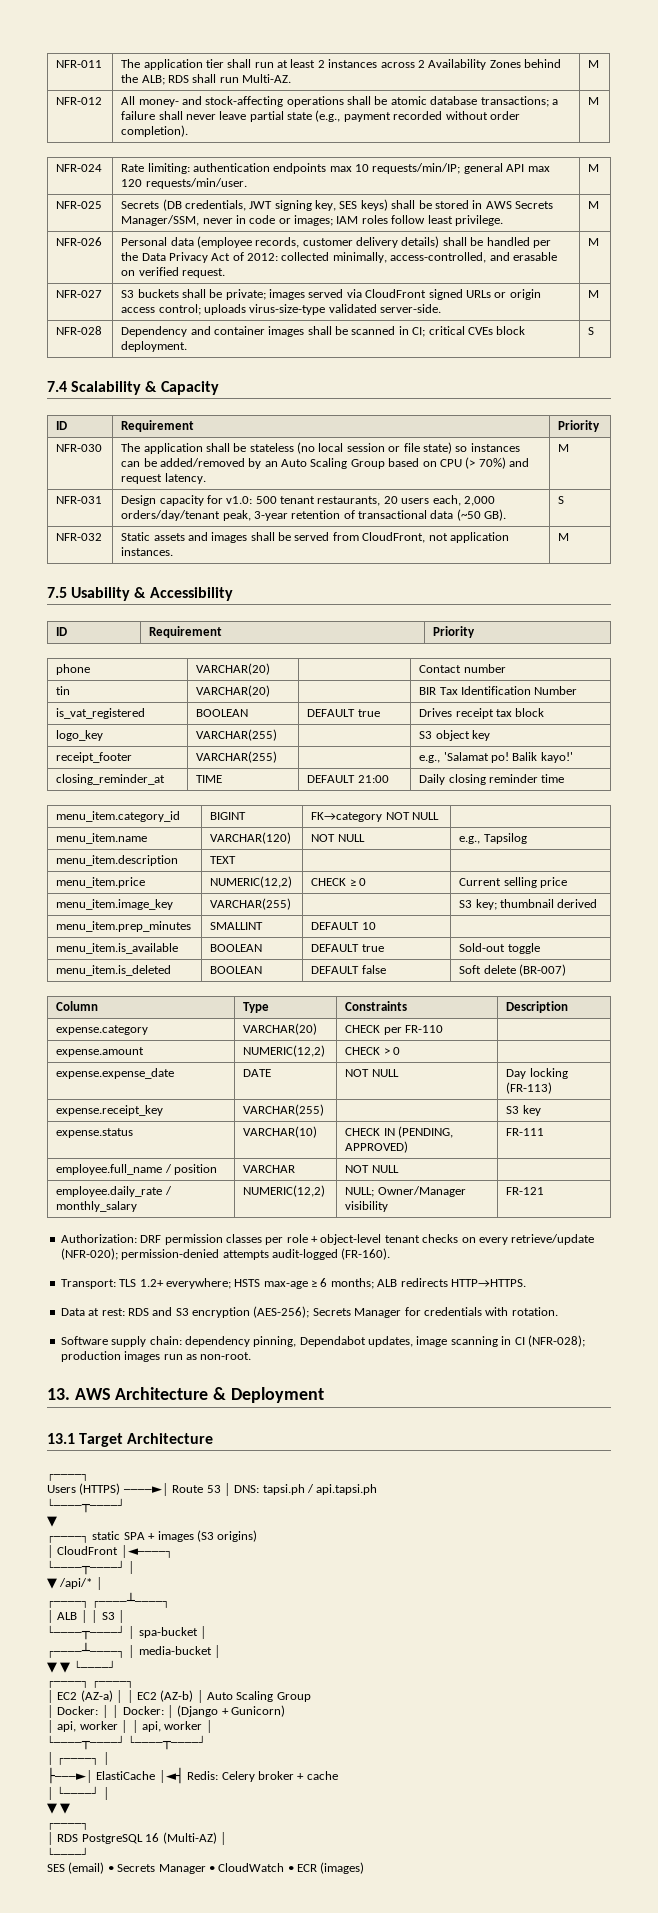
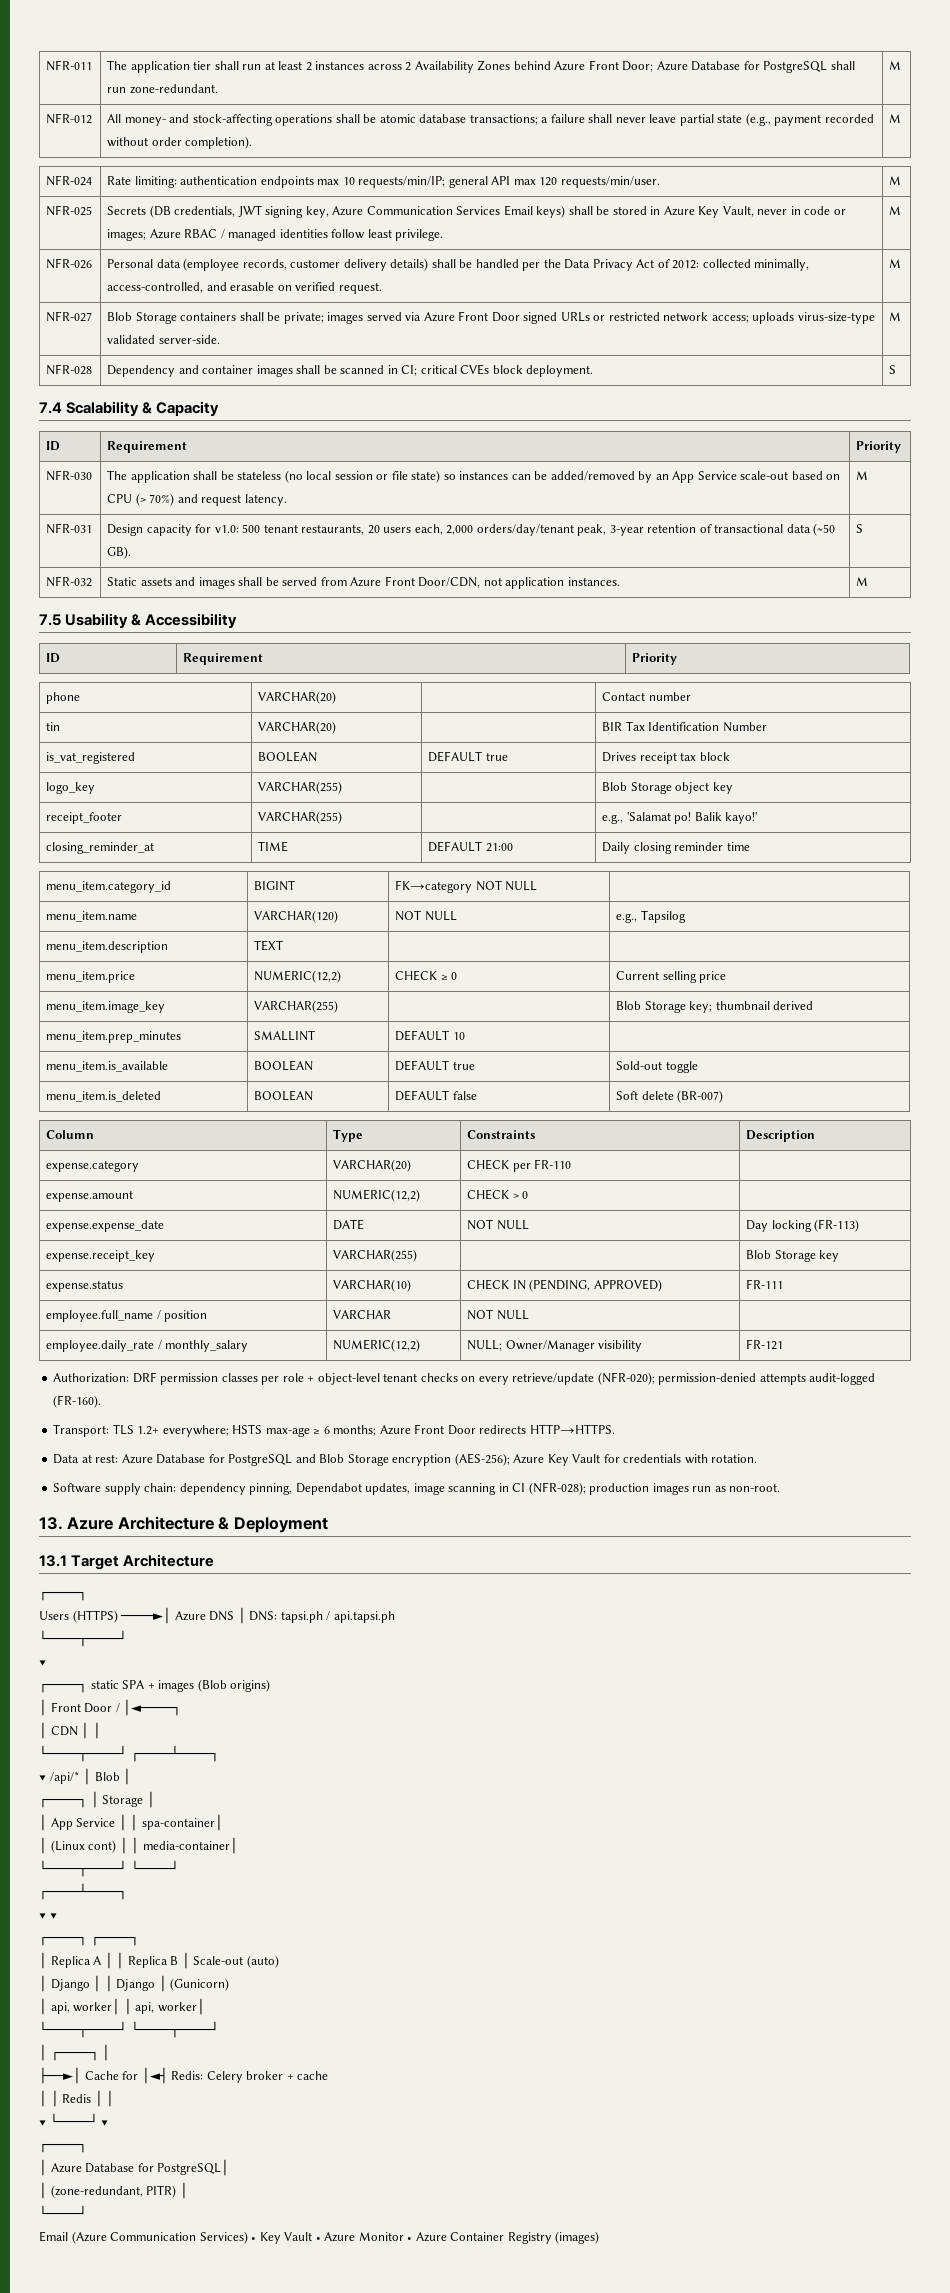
[121,74,292,85] the ALB; RDS shall run Multi-AZ. -> [554,60,855,73] [107,84,218,94] Azure Front Door; Azure Database for PostgreSQL shall run zone-redundant.
[339,201,358,209] SES -> [332,205,533,216] Azure Communication Services Email
[485,201,554,209] [121,215,200,226] AWS Secrets Manager/SSM, -> [663,206,754,218] Azure Key Vault,
[336,215,388,224] IAM roles -> [149,229,328,241] Azure RBAC / managed identities
[121,289,179,298] S3 buckets -> [107,312,237,324] Blob Storage containers
[365,289,541,300] [121,304,201,315] CloudFront signed URLs or origin access control; -> [423,311,749,324] Azure Front Door signed URLs or restricted network access;
[281,458,385,469] Auto Scaling Group -> [672,471,789,483] App Service scale-out
[362,532,426,543] CloudFront, -> [350,576,481,588] Azure Front Door/CDN,
[419,731,433,739] S3 -> [602,782,672,794] Blob Storage
[459,900,473,908] S3 -> [616,1001,686,1013] Blob Storage
[506,1106,520,1114] S3 -> [746,1250,816,1262] Blob Storage
[377,1279,398,1287] ALB -> [379,1424,476,1435] Azure Front Door
[127,1306,402,1318] RDS and S3 encryption (AES-256); Secrets Manager -> [121,1453,601,1466] Azure Database for PostgreSQL and Blob Storage encryption (AES-256); Azure Key Vault
[74,1388,111,1400] AWS -> [67,1517,114,1530] Azure
[172,1485,221,1493] Route 53 -> [174,1611,235,1621] Azure DNS
[196,1530,214,1542] (S3 -> [197,1679,227,1692] (Blob
[57,1545,173,1558] [47,1560,136,1575] CloudFront │◄────┐ // └────┬────┘ │ -> [50,1699,182,1716] [39,1722,101,1739] [39,1745,219,1762] Front Door / │◄────┐ // │ CDN │ │ // └────┬────┘ ┌────┴────┐
[47,1592,171,1608] [47,1610,125,1623] [47,1625,208,1640] [47,1642,222,1658] [47,1660,116,1673] // ┌────┐ ┌────┴────┐ // │ ALB │ │ S3 │ // └────┬────┘ │ spa-bucket │ // ┌────┴────┐ │ media-bucket │ // ▼ ▼ └────┘ -> [94,1768,132,1785] [39,1791,155,1808] [39,1814,223,1831] [39,1837,238,1854] [39,1860,179,1877] [39,1883,127,1900] [39,1913,57,1919] Blob │ // ┌────┐ │ Storage │ // │ App Service │ │ spa-container│ // │ (Linux cont) │ │ media-container│ // └────┬────┘ └────┘ // ┌────┴────┐ // ▼ ▼
[57,1690,311,1703] [47,1705,285,1718] [47,1720,213,1733] EC2 (AZ-a) │ │ EC2 (AZ-b) │ Auto Scaling Group // │ Docker: │ │ Docker: │ (Django + Gunicorn) // │ api, worker │ │ api, worker │ -> [50,1952,279,1969] [39,1975,230,1992] [39,1998,205,2015] Replica A │ │ Replica B │ Scale-out (auto) // │ Django │ │ Django │ (Gunicorn) // │ api, worker│ │ api, worker│
[47,1767,156,1784] ├───►│ ElastiCache -> [39,2067,139,2084] ├──►│ Cache for
[57,1786,110,1800] [47,1803,57,1814] └────┘ │ // ▼ -> [50,2090,115,2107] [39,2113,98,2126] │ Redis │ │ // ▼ └────┘
[57,1832,227,1845] [47,1847,89,1858] [47,1862,317,1874] RDS PostgreSQL 16 (Multi-AZ) │ // └────┘ // SES (email) • Secrets Manager • CloudWatch • ECR -> [50,2159,230,2176] [39,2182,188,2199] [39,2205,87,2218] [39,2231,552,2244] Azure Database for PostgreSQL│ // │ (zone-redundant, PITR) │ // └────┘ // Email (Azure Communication Services) • Key Vault • Azure Monitor • Azure Container Registry

